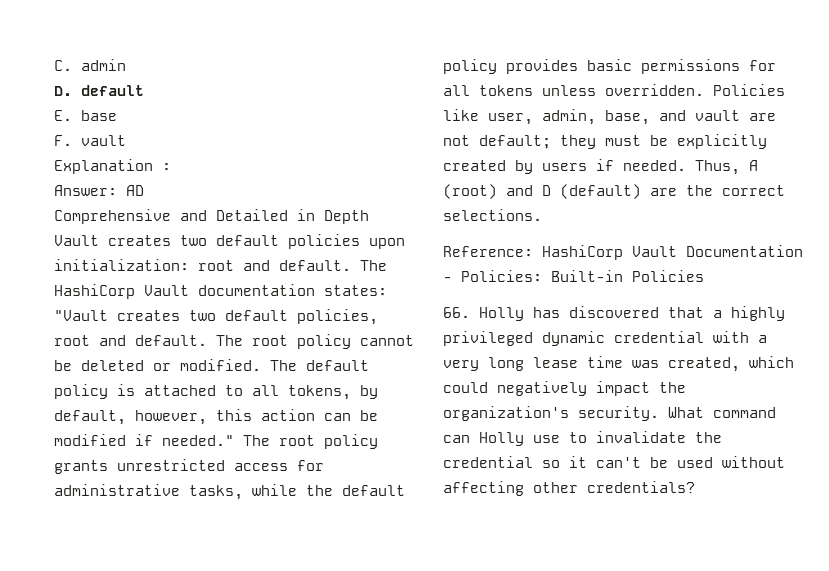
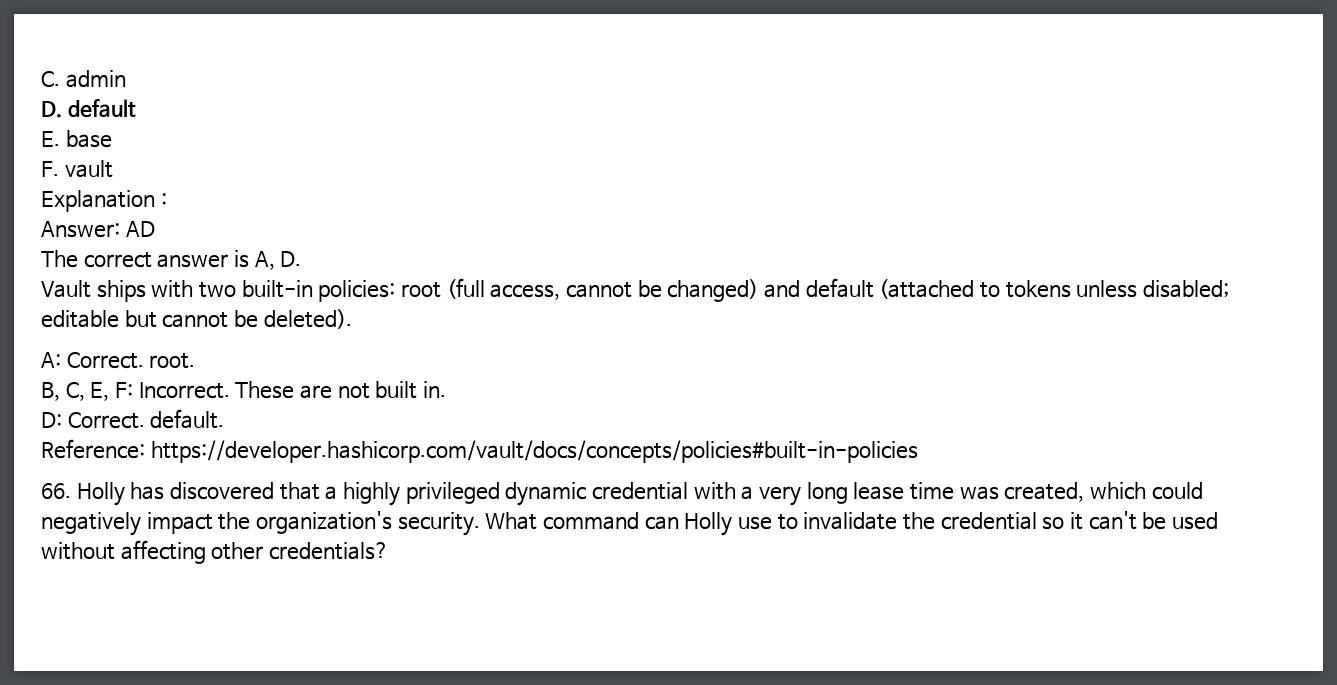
[54,209,369,224] [54,234,405,249] [54,259,387,271] [54,284,387,299] [54,309,378,325] [54,334,414,349] [54,359,369,371] [54,384,378,400] [54,409,378,425] [54,434,378,449] [54,459,324,474] [54,484,405,500] [443,59,776,74] [443,84,785,96] [443,109,776,125] [443,134,767,149] [443,159,758,175] [443,184,785,199] [443,209,542,221] [443,245,803,260] [443,270,704,282] Comprehensive and Detailed in Depth Vault creates two default policies upon initialization: root and default. The HashiCorp Vault documentation states: "Vault creates two default policies, root and default. The root policy cannot be deleted or modified. The default policy is attached to all tokens, by default, however, this action can be modified if needed." The root policy grants unrestricted access for administrative tasks, while the default policy provides basic permissions for all tokens unless overridden. Policies like user, admin, base, and vault are not default; they must be explicitly created by users if needed. Thus, A (root) and D (default) are the correct selections. // Reference: HashiCorp Vault Documentation - Policies: Built-in Policies -> [41,250,302,270] [41,278,1229,302] [41,309,352,329] [41,352,196,369] [41,381,446,401] [41,409,225,429] [41,439,918,463] The correct answer is A, D. // Vault ships with two built-in policies: root (full access, cannot be changed) and default (attached to tokens unless disabled; editable but cannot be deleted). // A: Correct. root. // B, C, E, F: Incorrect. These are not built in. // D: Correct. default. // Reference: https://developer.hashicorp.com/vault/docs/concepts/policies#built-in-policies

